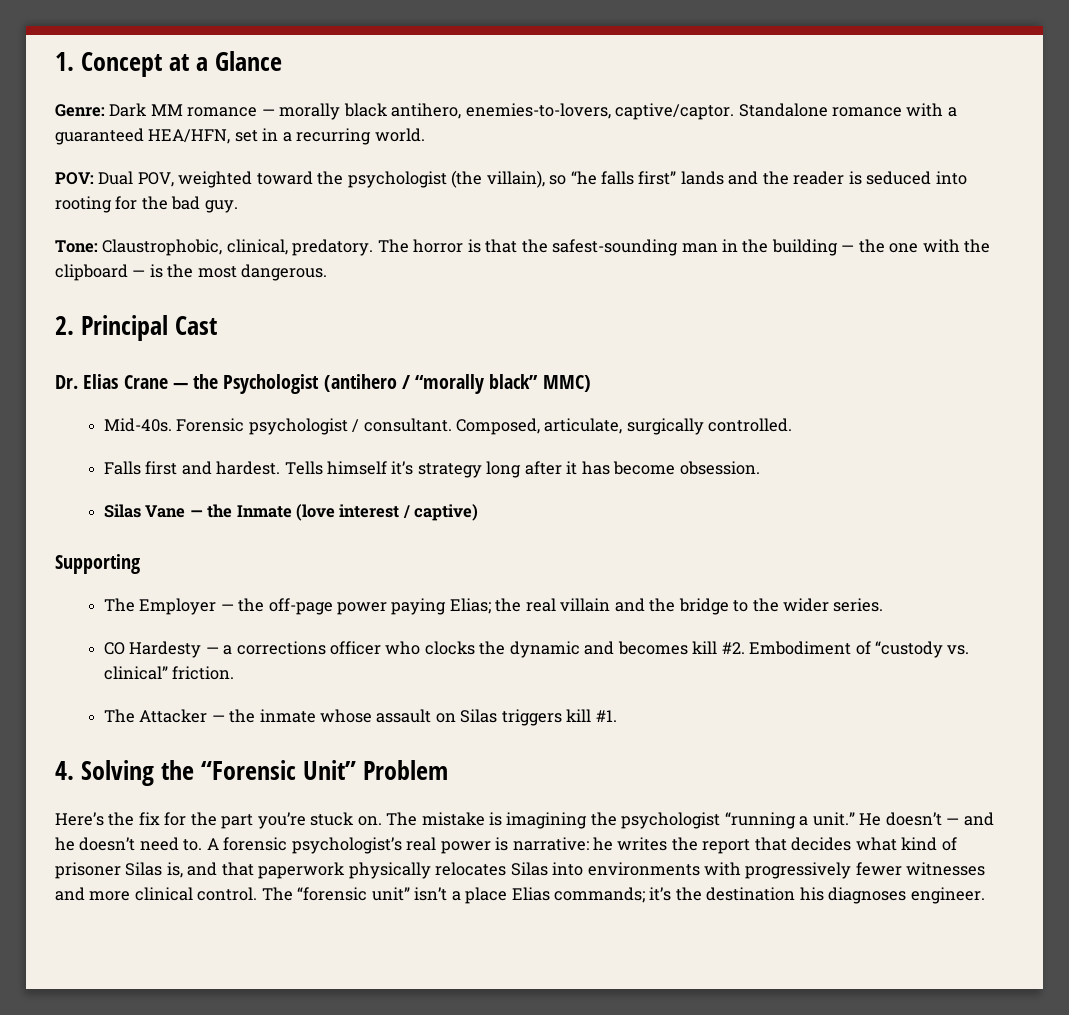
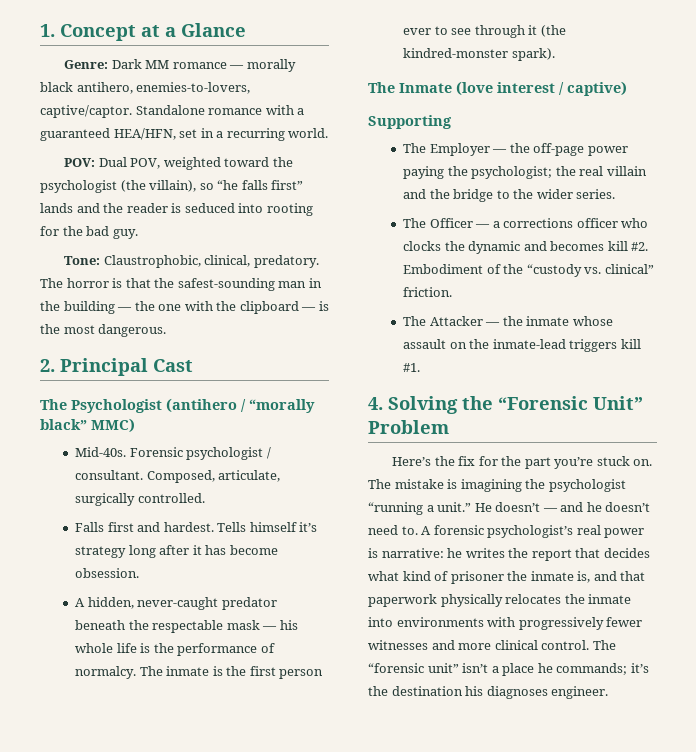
[55,374,219,389] Dr. Elias Crane — the -> [40,399,67,410] The
[103,504,233,518] Silas Vane — the -> [75,597,277,610] [75,620,298,633] [75,643,275,656] [75,666,324,679] [403,25,566,38] [403,48,555,61] [368,82,395,93] A hidden, never-caught predator beneath the respectable mask — his whole life is the performance of normalcy. The inmate is the first person ever to see through it (the kindred-monster spark). // The
[449,598,491,614] Elias; -> [447,166,553,179] the psychologist;
[103,641,202,658] CO Hardesty -> [403,218,473,228] The Officer
(871, 648) none -> [503,264,524,274] the
[460,709,498,723] Silas -> [469,339,566,349] the inmate-lead
[125,862,163,876] Silas -> [507,571,574,581] the inmate
[510,862,548,876] Silas -> [564,594,632,604] the inmate
[511,887,550,901] Elias -> [537,663,553,673] he

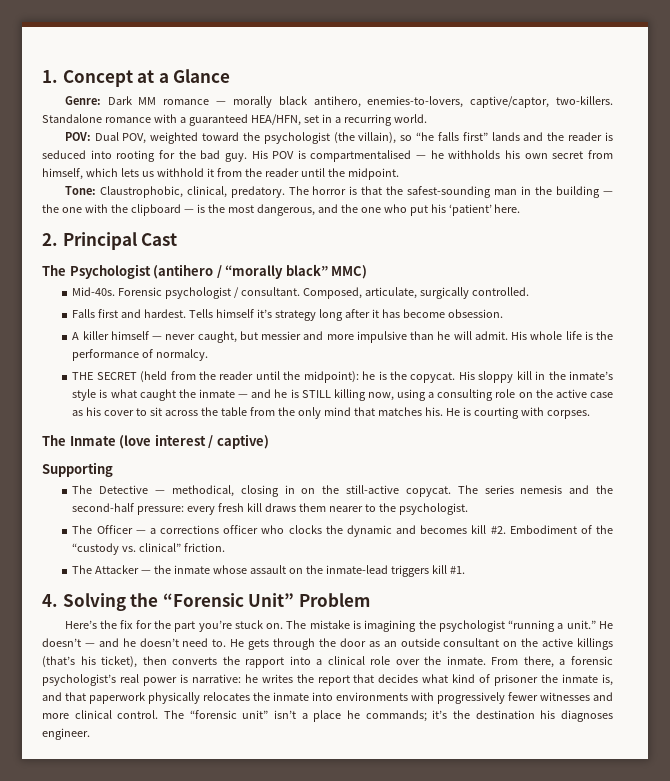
[40,105,132,118] captive/captor. -> [470,96,614,108] captive/captor, two-killers.
(138, 234) none -> [251,150,613,162] [42,168,399,180] His POV is compartmentalised — he withholds his own secret from himself, which lets us withhold it from the reader until the midpoint.
[98,324,167,337] dangerous. -> [256,204,521,216] dangerous, and the one who put his ‘patient’ here.
[87,597,277,610] [75,620,298,633] hidden, never-caught predator beneath the respectable mask — his -> [82,331,528,343] killer himself — never caught, but messier and more impulsive than he will admit. His
[139,666,324,679] [403,25,566,38] [403,48,555,61] The inmate is the first person ever to see through it (the kindred-monster spark). -> [72,371,614,383] [72,389,614,401] [72,407,590,419] // THE SECRET (held from the reader until the midpoint): he is the copycat. His sloppy kill in the inmate’s style is what caught the inmate — and he is STILL killing now, using a consulting role on the active case as his cover to sit across the table from the only mind that matches his. He is courting with corpses.
[429,143,628,156] [403,166,647,179] [403,189,616,202] Employer — the off-page power paying the psychologist; the real villain and the bridge to the wider series. -> [99,485,613,497] [72,503,469,515] Detective — methodical, closing in on the still-active copycat. The series nemesis and the second-half pressure: every fresh kill draws them nearer to the psychologist.
[421,526,432,535] A -> [230,638,613,650] [42,656,566,668] He gets through the door as an outside consultant on the active killings (that’s his ticket), then converts the rapport into a clinical role over the inmate. From there, a

